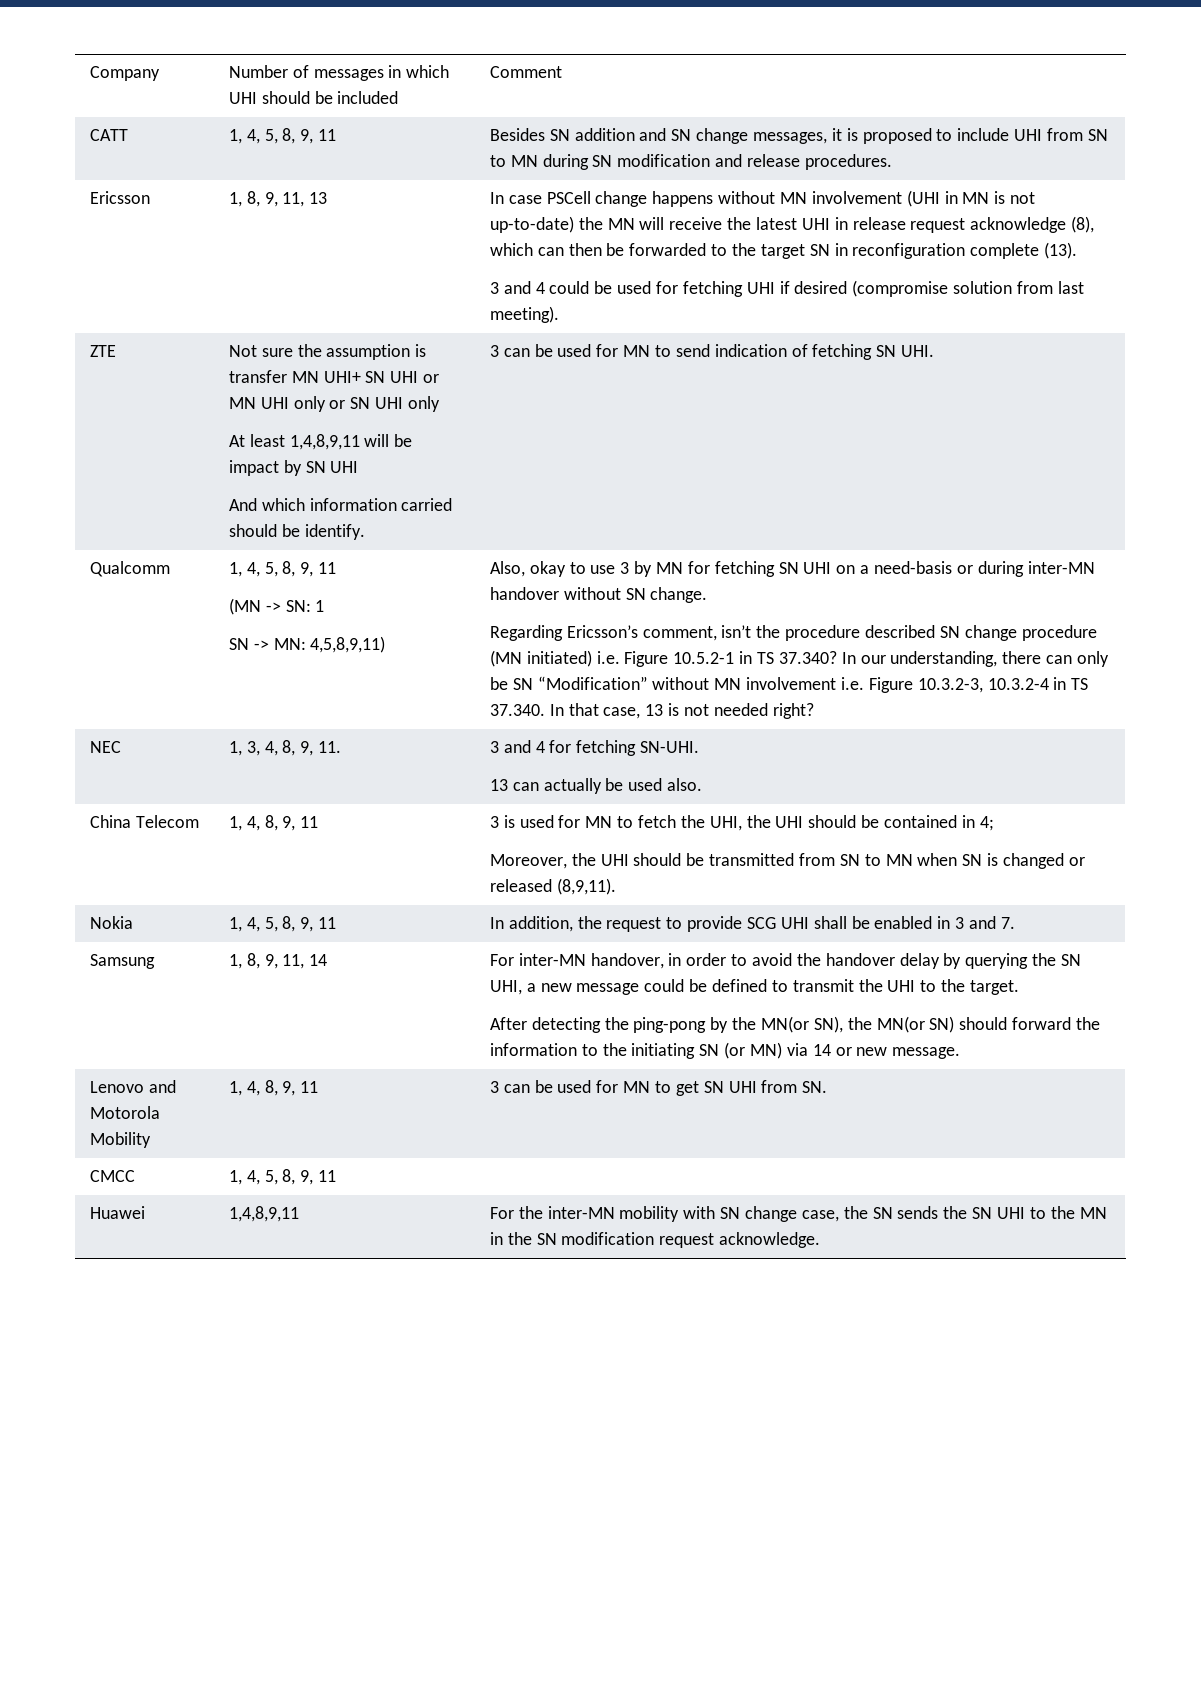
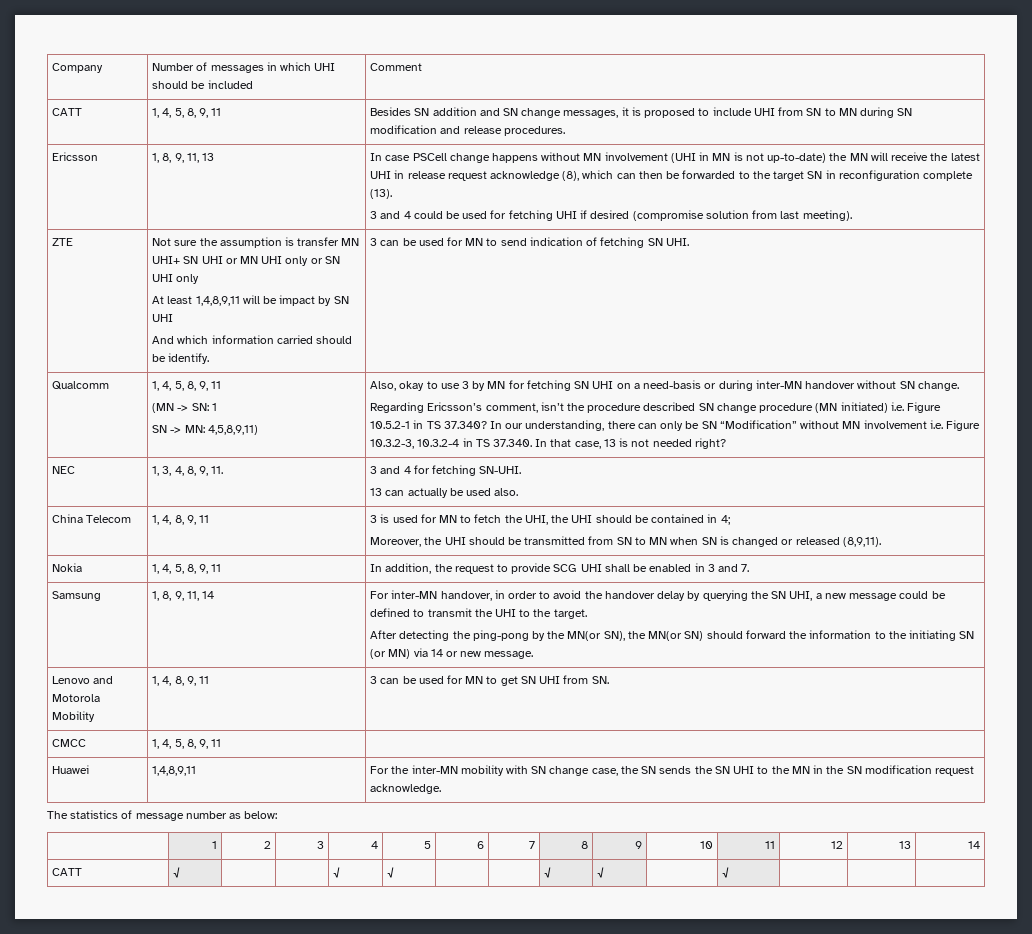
(821, 1240) none -> [47,810,278,821] [211,841,217,849] [263,841,271,849] [316,841,324,849] [370,841,378,849] [423,841,431,849] [476,841,484,849] [528,841,535,849] [580,841,588,849] [634,841,642,849] [699,841,713,849] [764,841,775,849] [830,841,843,849] [898,841,911,849] [967,841,980,849] [52,868,83,876] [173,867,181,878] [333,867,341,878] [387,867,395,878] [544,867,552,878] [597,867,605,878] [722,867,730,878] // The statistics of message number as below: // | 1 | 2 | 3 | 4 | 5 | 6 | 7 | 8 | 9 | 10 | 11 | 12 | 13 | 14 // CATT | √ | | | √ | √ | | | √ | √ | | √ | | |

